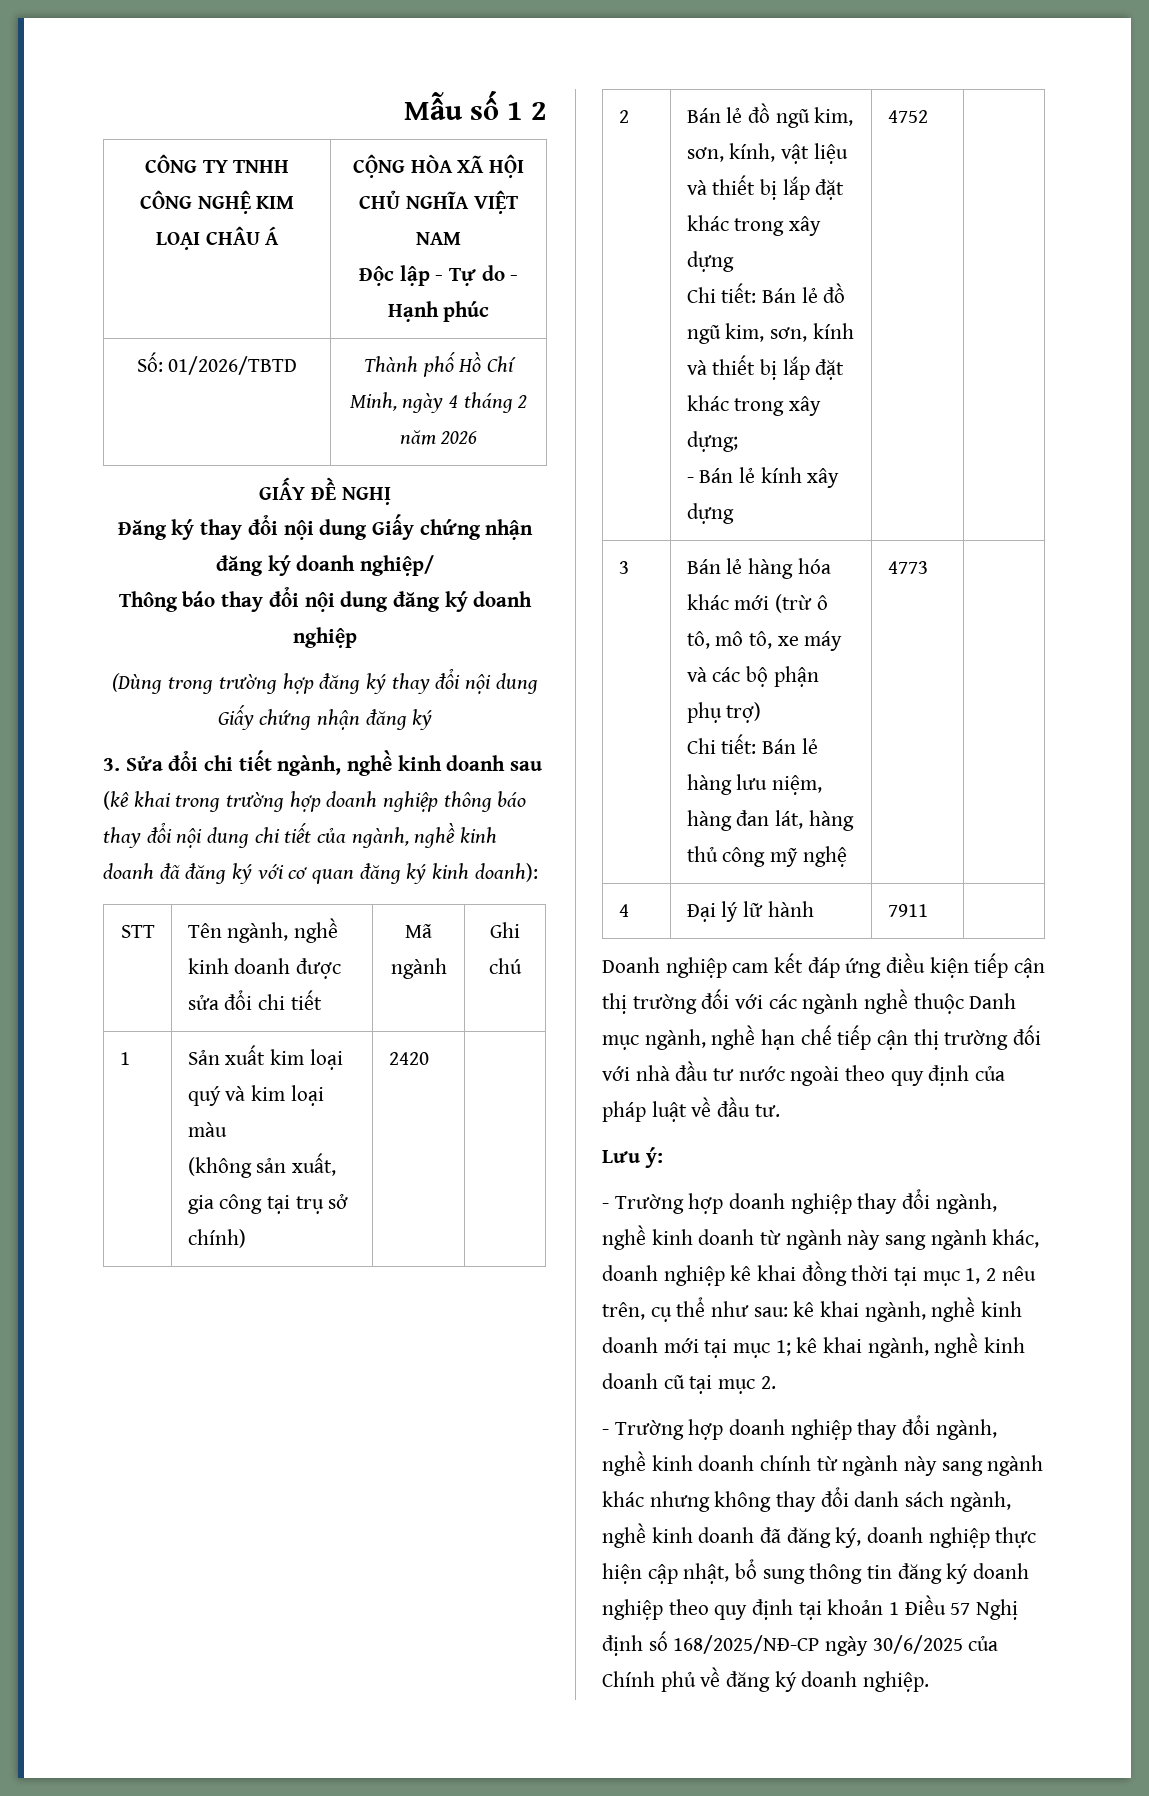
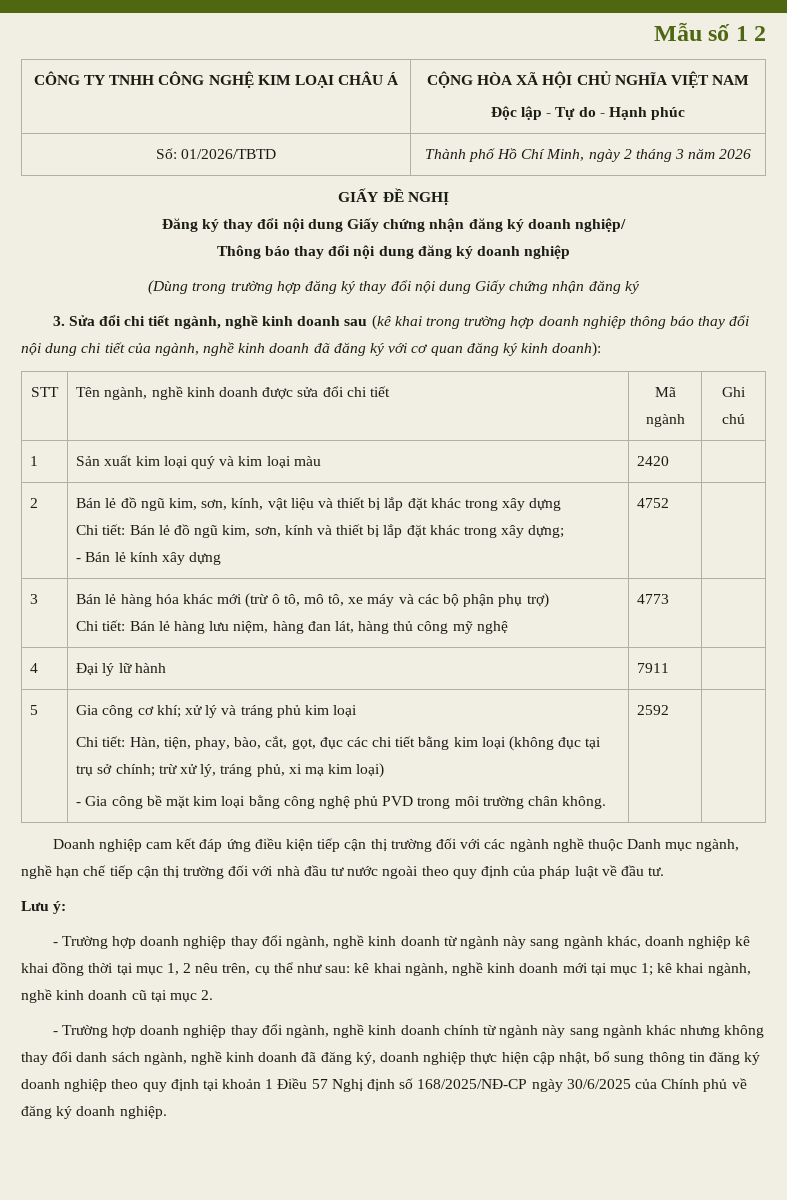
[449,392,528,413] 4 tháng 2 -> [623,149,685,162] 2 tháng 3
[187,1153,337,1178] [187,1194,349,1214] [187,1229,246,1248] // (không sản xuất, gia công tại trụ sở chính) -> (321, 461) none
(928, 910) none -> [30,705,39,715] [76,705,358,718] [76,736,602,751] [76,763,385,778] [76,795,607,809] [637,705,670,715] // 5 | Gia công cơ khí; xử lý và tráng phủ kim loại // Chi tiết: Hàn, tiện, phay, bào, cắt, gọt, đục các chi tiết bằng kim loại (không đục tại trụ sở chính; trừ xử lý, tráng phủ, xi mạ kim loại) // - Gia công bề mặt kim loại bằng công nghệ phủ PVD trong môi trường chân không. | 2592 |

